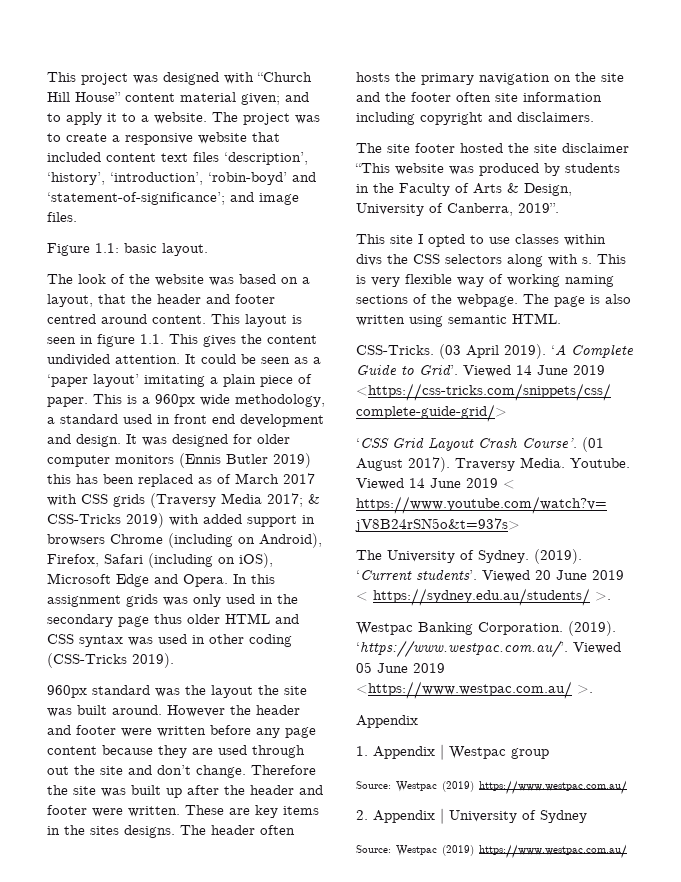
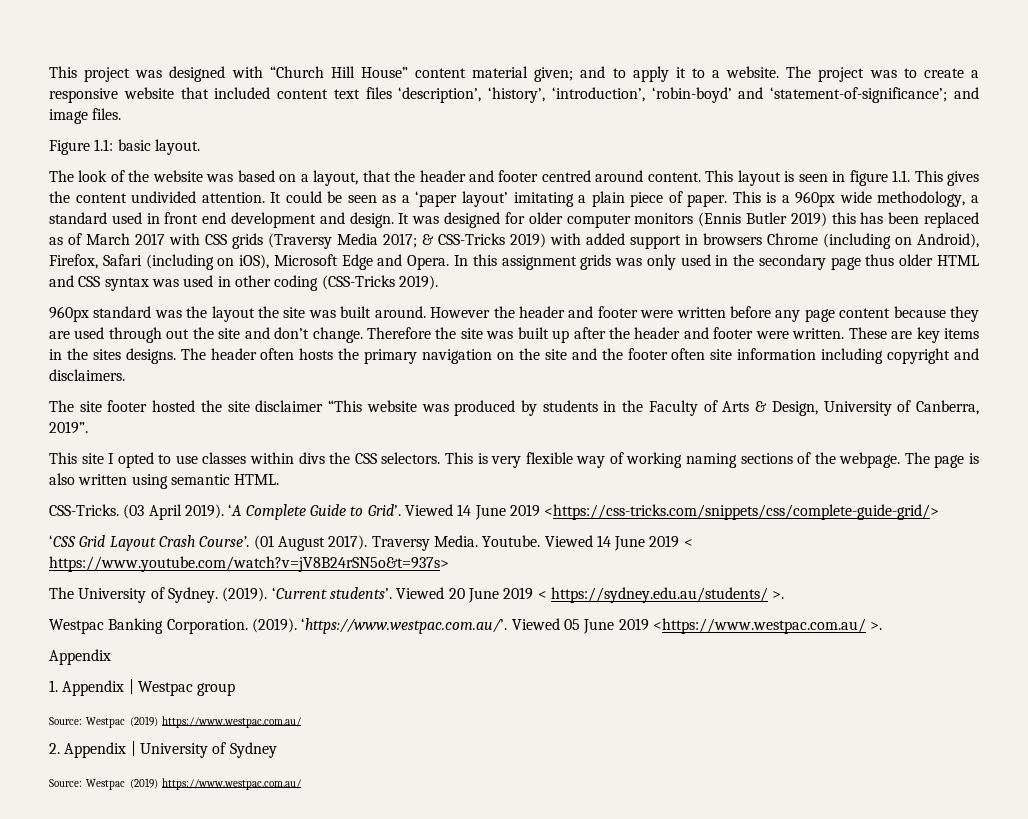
[445,254,592,267] selectors along with s. -> [381,452,441,464] selectors.

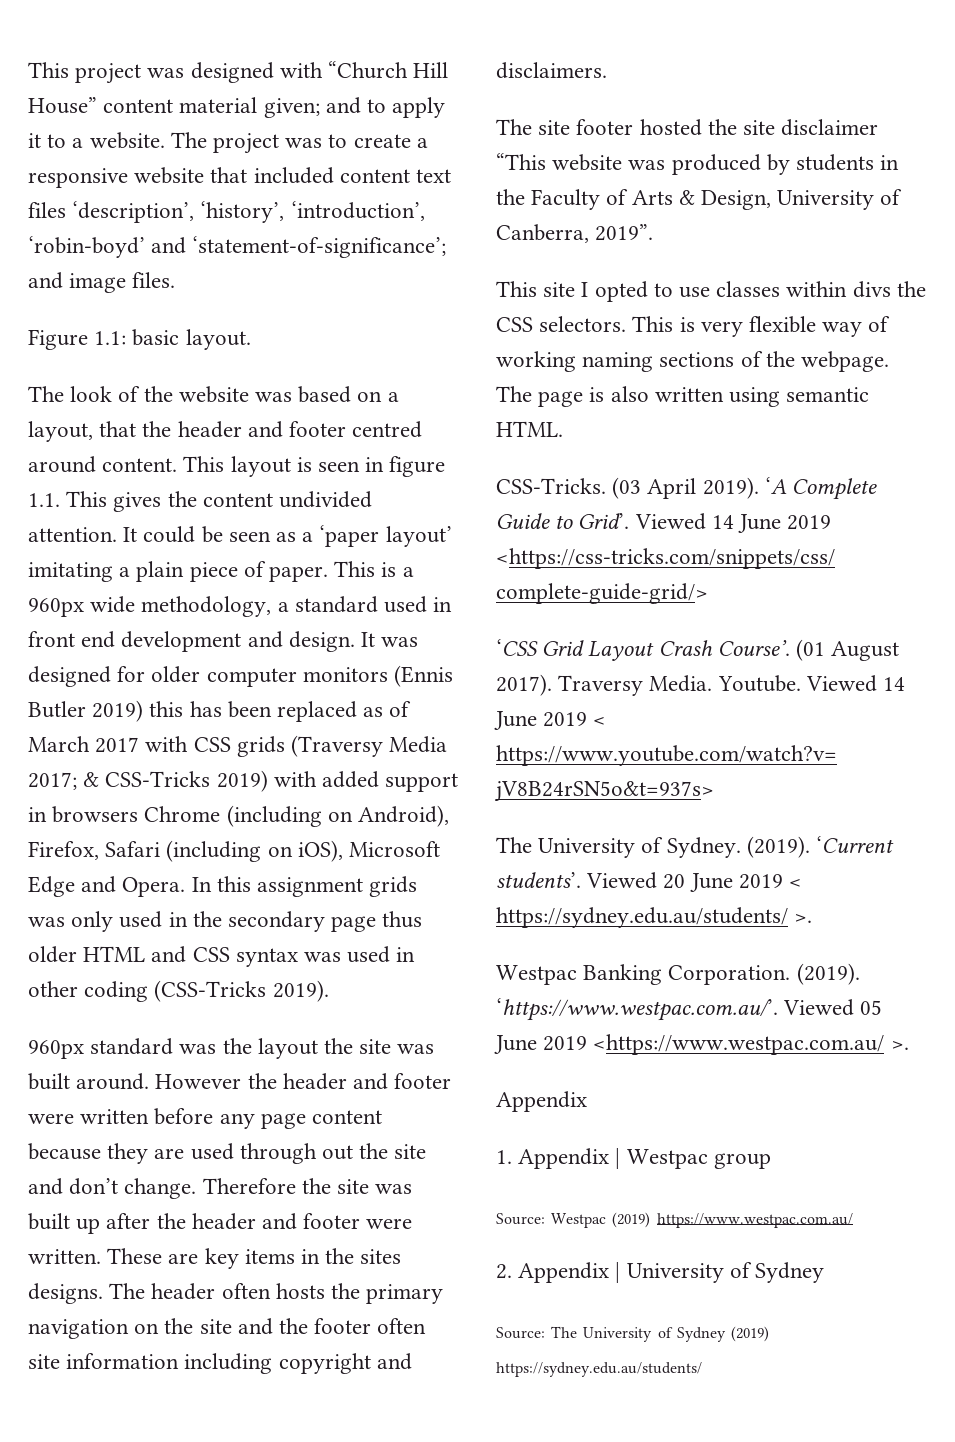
[86,778,301,790] Westpac (2019) https://www.westpac.com.au/ -> [551,1326,770,1342] [496,1362,702,1377] The University of Sydney (2019) https://sydney.edu.au/students/

